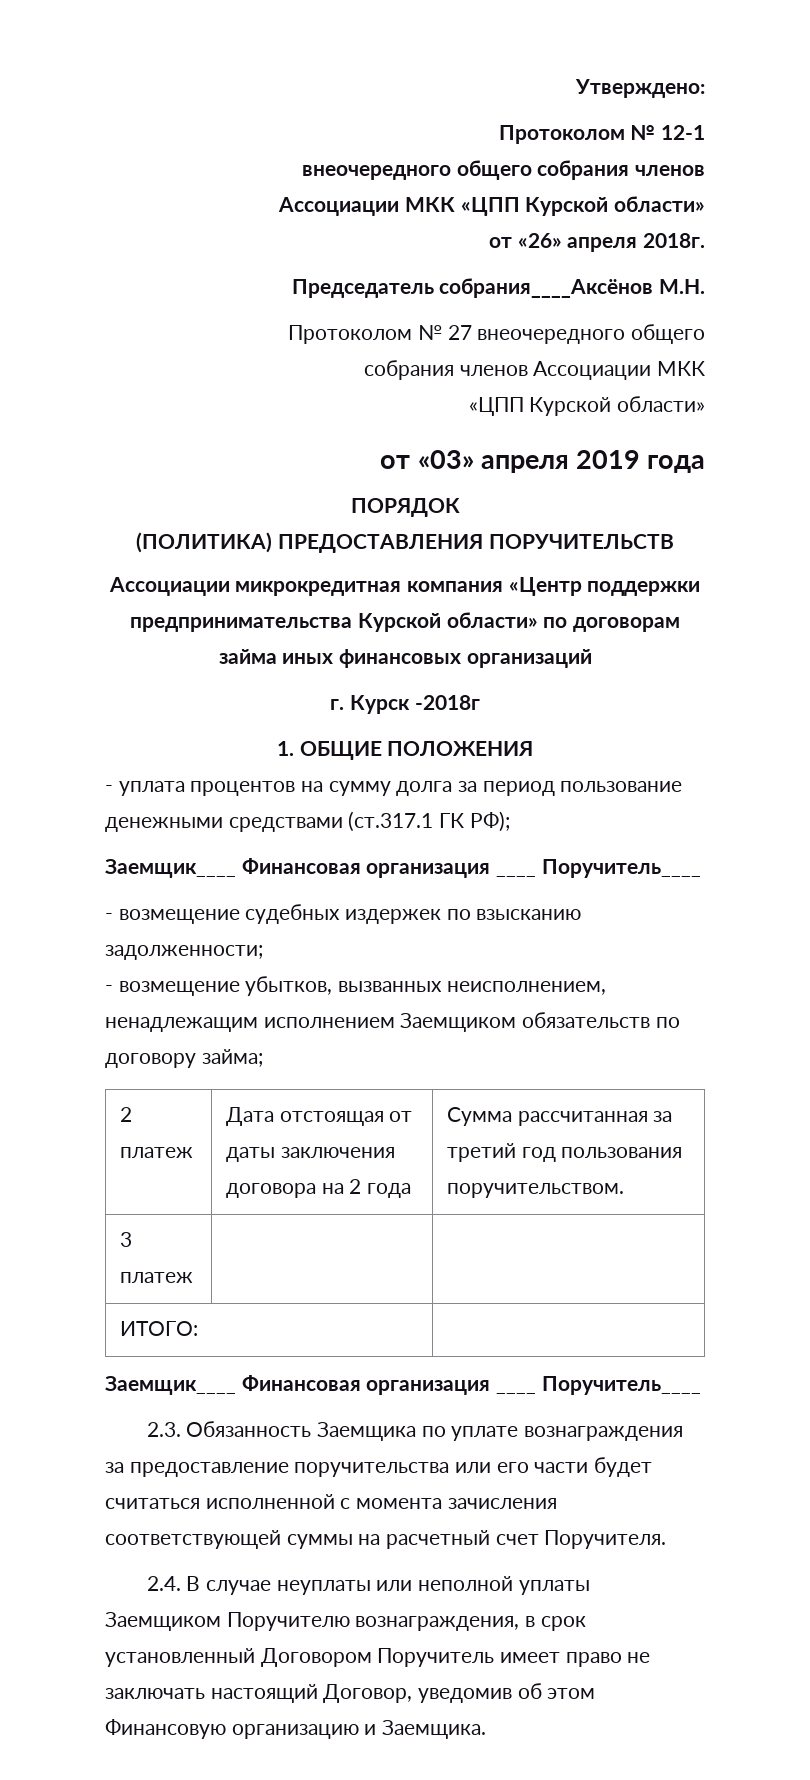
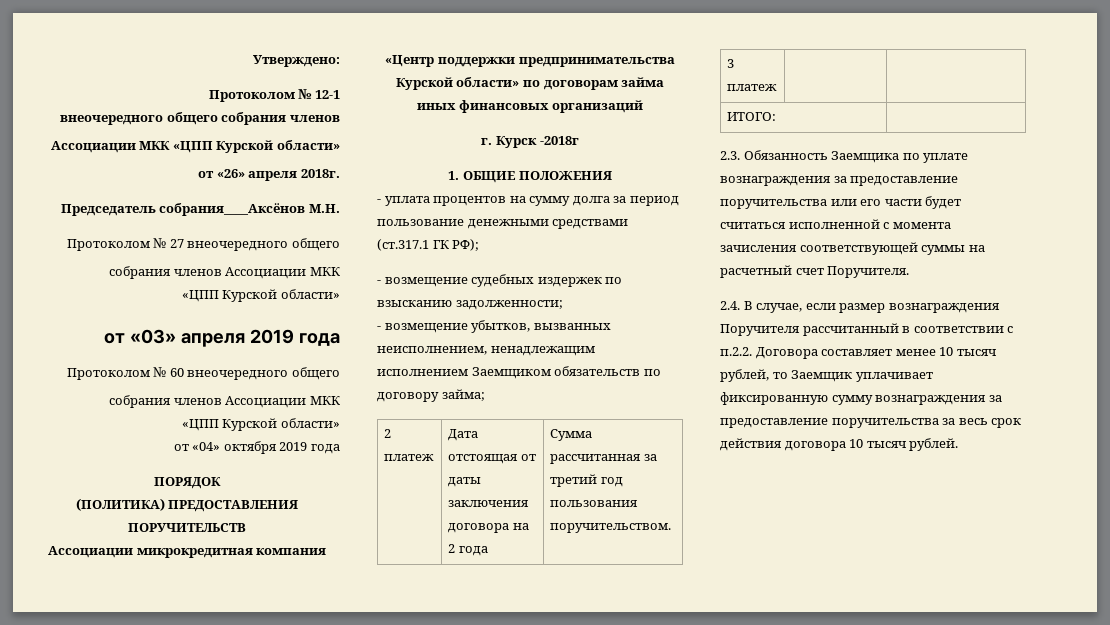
(705, 464) none -> [66,367,340,380] [109,395,340,408] [181,418,340,431] [173,441,340,454] // Протоколом № 60 внеочередного общего // собрания членов Ассоциации МКК // «ЦПП Курской области» // от «04» октября 2019 года
[105,858,701,878] // Заемщик____ Финансовая организация ____ Поручитель____ -> (480, 245) none
[105,1375,701,1395] // Заемщик____ Финансовая организация ____ Поручитель____ -> (777, 116) none
[205,1576,590,1595] [105,1612,586,1631] [105,1648,651,1667] [105,1683,596,1703] [105,1719,487,1739] случае неуплаты или неполной уплаты Заемщиком Поручителю вознаграждения, в срок установленный Договором Поручитель имеет право не заключать настоящий Договор, уведомив об этом Финансовую организацию и Заемщика. -> [756,303,1000,313] [720,323,1014,336] [720,347,997,359] [720,369,933,382] [720,392,1002,405] [720,418,1022,428] [720,438,959,451] случае, если размер вознаграждения Поручителя рассчитанный в соответствии с п.2.2. Договора составляет менее 10 тысяч рублей, то Заемщик уплачивает фиксированную сумму вознаграждения за предоставление поручительства за весь срок действия договора 10 тысяч рублей.

